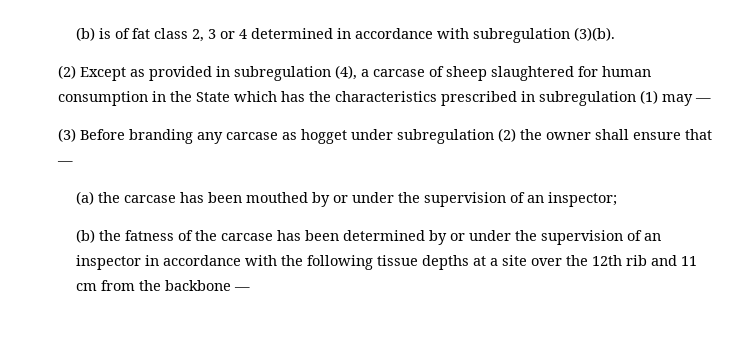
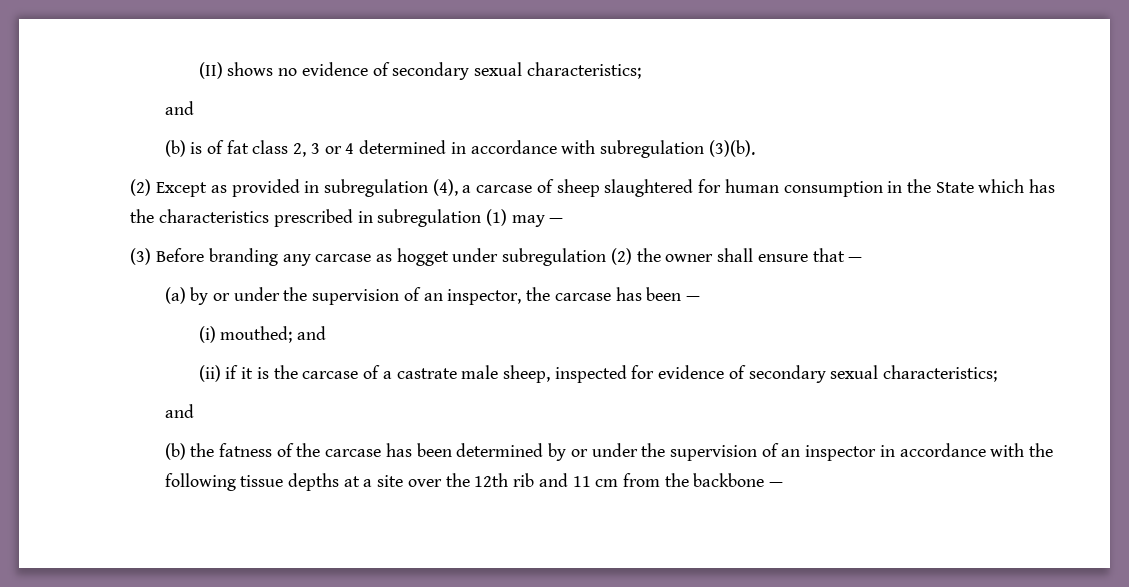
(75, 34) none -> [198,62,641,80] [164,101,194,115] (II) shows no evidence of secondary sexual characteristics; // and //
[97,192,617,207] the carcase has been mouthed by or under the supervision of an inspector; -> [190,287,700,305] [198,326,327,343] [198,365,998,383] [164,404,194,418] by or under the supervision of an inspector, the carcase has been — // (i) mouthed; and // (ii) if it is the carcase of a castrate male sheep, inspected for evidence of secondary sexual characteristics; // and

